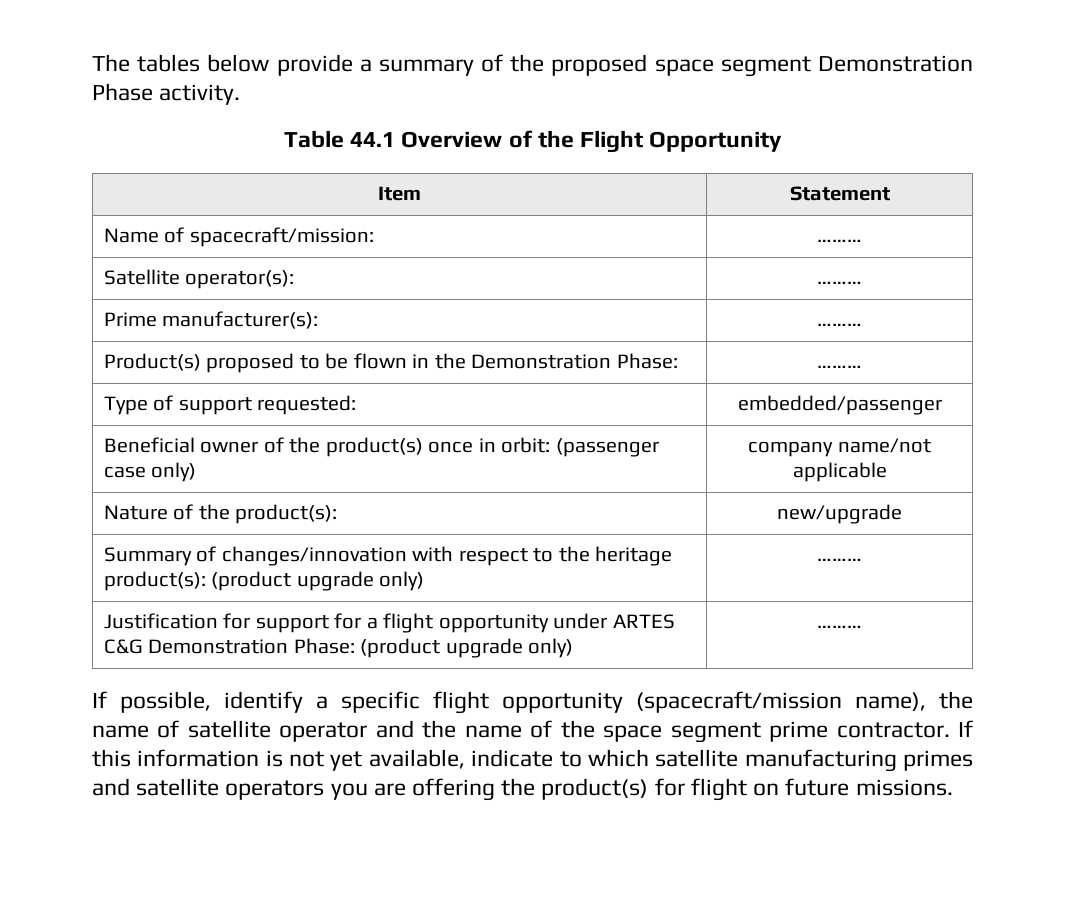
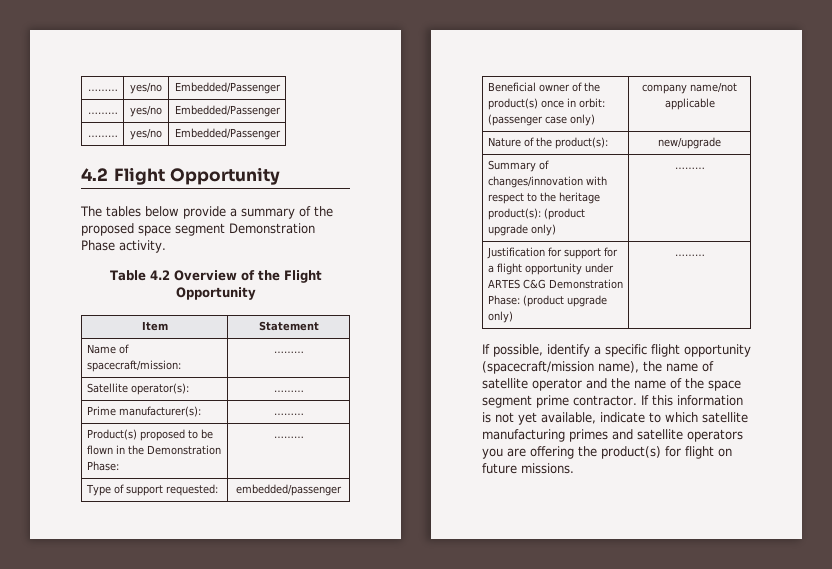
(92, 63) none -> [87,89,118,91] [130,82,162,94] [174,82,281,94] [87,112,118,114] [130,105,162,117] [174,105,281,117] [87,135,118,137] [130,128,162,140] [174,128,281,140] [81,167,280,185] ……… | yes/no | Embedded/Passenger // ……… | yes/no | Embedded/Passenger // ……… | yes/no | Embedded/Passenger // 4.2 Flight Opportunity //
[350,132,396,147] 44.1 -> [149,270,170,280] 4.2

